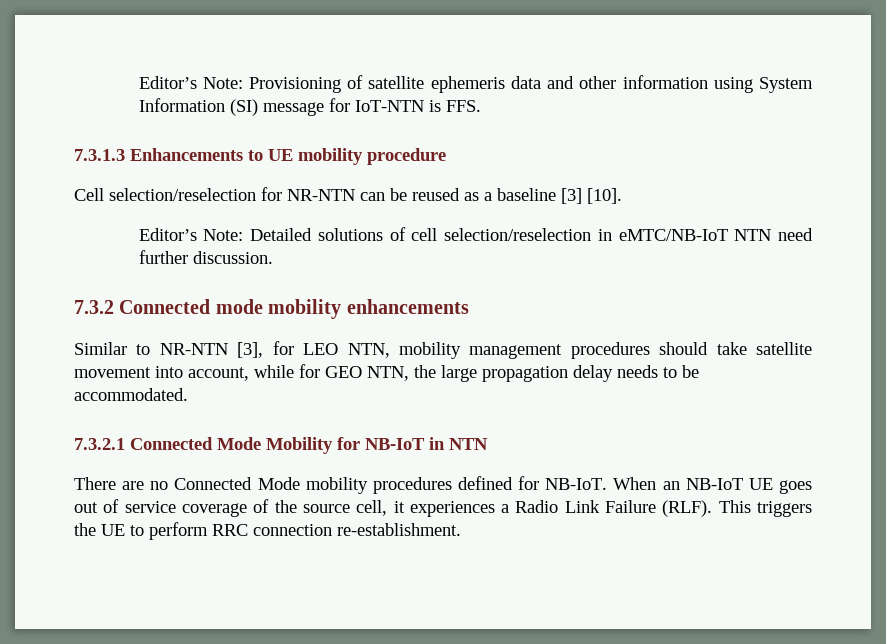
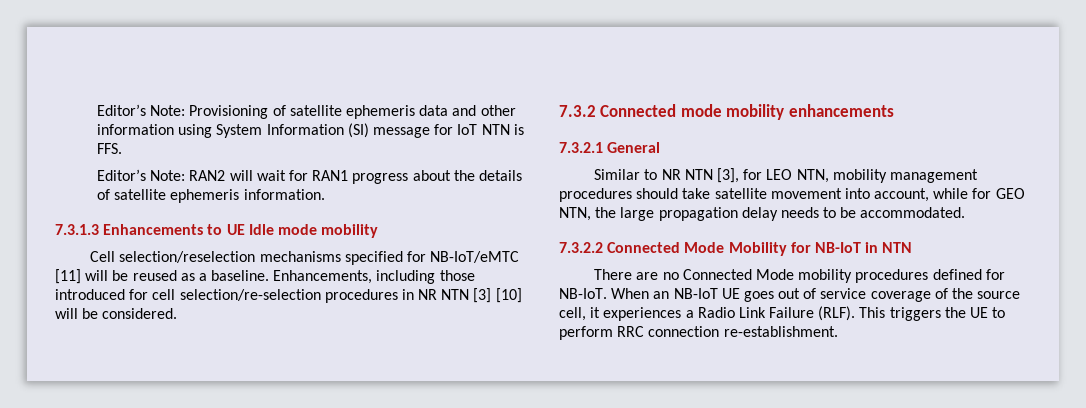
[354,100,424,112] IoT-NTN -> [457,124,510,135] IoT NTN
(481, 106) none -> [97,169,522,184] [97,189,325,203] // Editor’s Note: RAN2 will wait for RAN1 progress about the details of satellite ephemeris information.
[298,148,446,165] mobility procedure -> [248,224,379,238] Idle mode mobility
[261,187,622,204] [138,227,814,241] [138,250,273,264] for NR-NTN can be reused as a baseline [3] [10]. // Editor’s Note: Detailed solutions of cell selection/reselection in eMTC/NB-IoT NTN need further discussion. -> [259,251,520,265] [55,269,475,284] [55,288,522,303] [55,308,178,319] mechanisms specified for NB-IoT/eMTC [11] will be reused as a baseline. Enhancements, including those introduced for cell selection/re-selection procedures in NR NTN [3] [10] will be considered.
(469, 306) none -> [559,142,661,153] // 7.3.2.1 General
[159,343,228,355] NR-NTN -> [661,169,713,180] NR NTN
[74,438,125,450] 7.3.2.1 -> [559,242,603,253] 7.3.2.2

